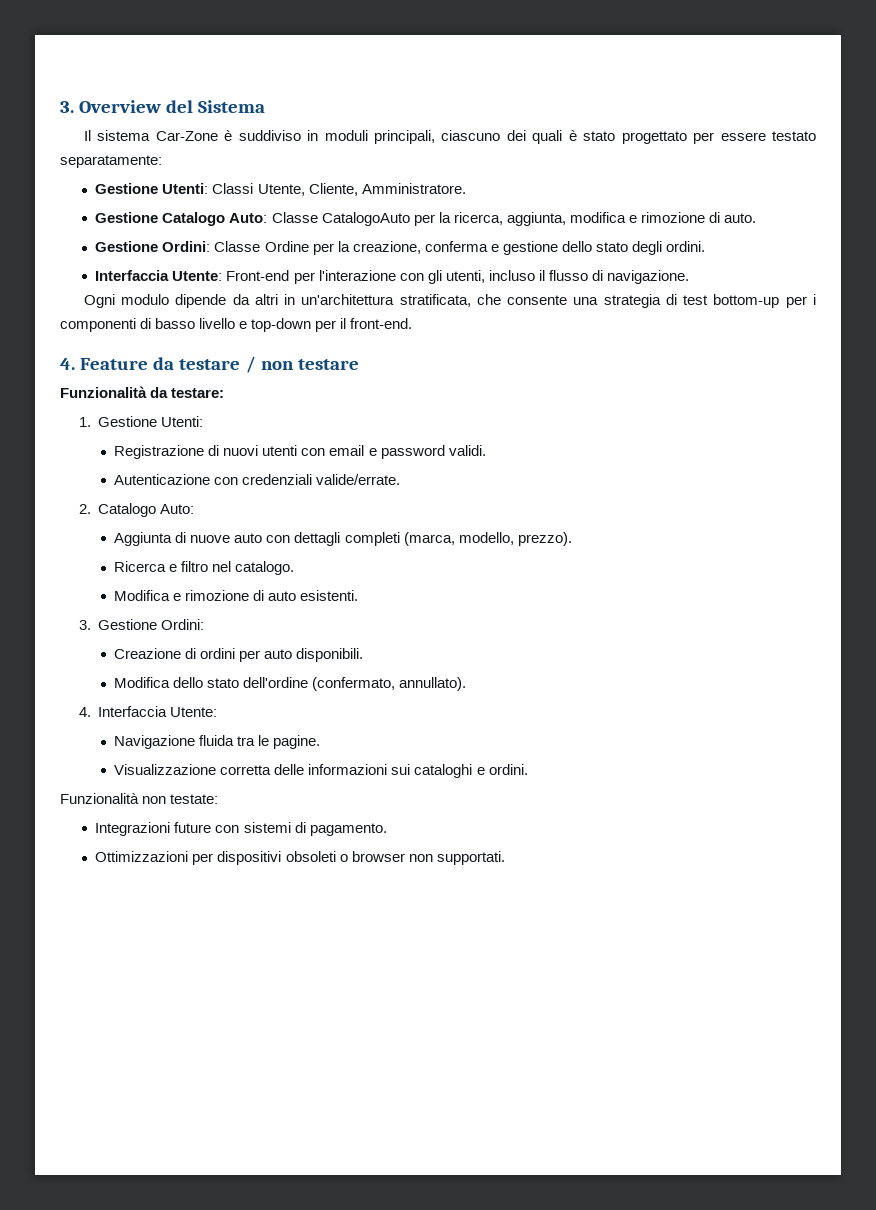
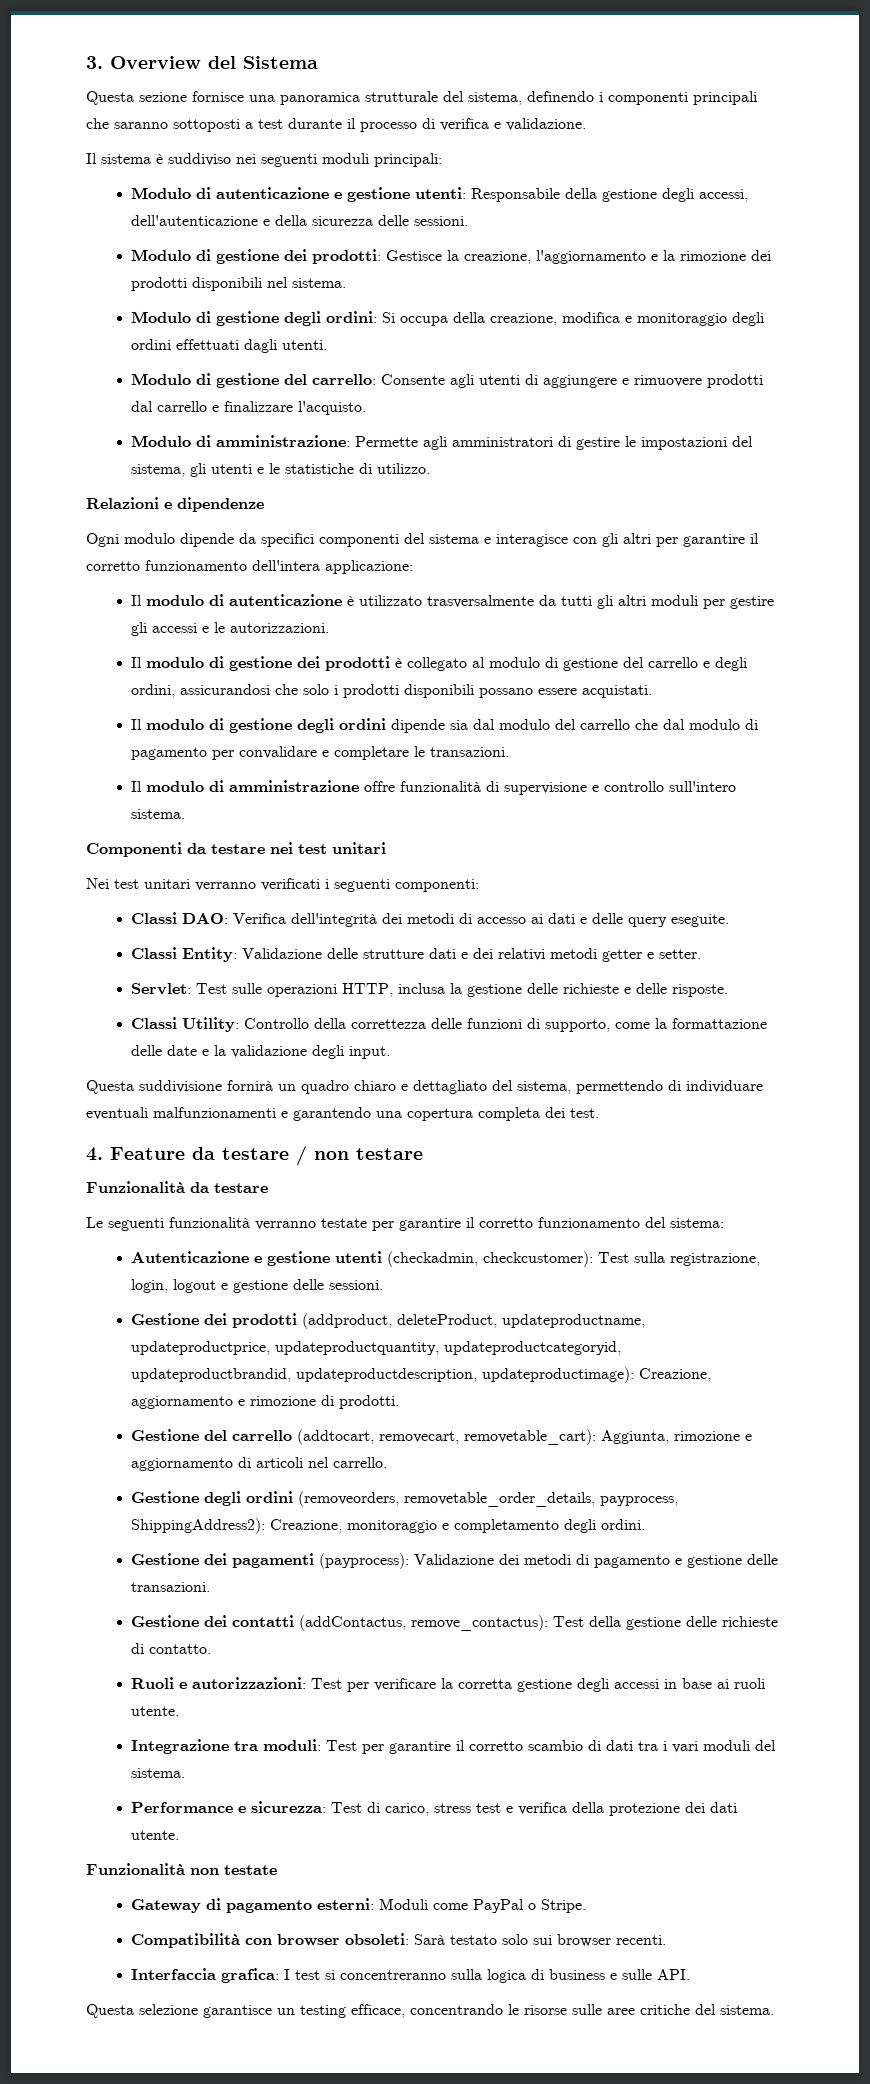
(266, 106) none -> [86,91,757,105] [86,118,586,132] // Questa sezione fornisce una panoramica strutturale del sistema, definendo i componenti principali che saranno sottoposti a test durante il processo di verifica e validazione.
[155,131,218,141] Car-Zone -> (151, 159) none
[307,130,817,144] [60,155,162,168] [95,183,466,196] [95,212,756,226] [95,241,705,255] [95,270,689,284] [83,294,817,308] [60,318,413,332] in moduli principali, ciascuno dei quali è stato progettato per essere testato separatamente: // Gestione Utenti: Classi Utente, Cliente, Amministratore. // Gestione Catalogo Auto: Classe CatalogoAuto per la ricerca, aggiunta, modifica e rimozione di auto. // Gestione Ordini: Classe Ordine per la creazione, conferma e gestione dello stato degli ordini. // Interfaccia Utente: Front-end per l'interazione con gli utenti, incluso il flusso di navigazione. // Ogni modulo dipende da altri in un'architettura stratificata, che consente una strategia di test bottom-up per i componenti di basso livello e top-down per il front-end. -> [236,153,442,167] [131,187,749,202] [131,215,469,226] [131,249,772,264] [131,277,347,291] [131,311,765,326] [131,339,328,353] [131,373,764,388] [131,401,367,415] [131,435,754,450] [131,463,431,477] [86,497,264,512] [86,533,759,547] [86,560,413,574] [131,594,775,609] [131,622,330,636] [131,656,748,671] [131,684,653,698] [131,718,759,733] [131,746,510,760] [131,780,737,795] [131,809,186,819] [86,842,386,857] [86,878,479,892] [131,912,730,927] [131,947,702,962] [131,983,729,997] [131,1017,768,1032] [131,1045,391,1059] [86,1080,763,1094] [86,1107,599,1121] nei seguenti moduli principali: // Modulo di autenticazione e gestione utenti: Responsabile della gestione degli accessi, dell'autenticazione e della sicurezza delle sessioni. // Modulo di gestione dei prodotti: Gestisce la creazione, l'aggiornamento e la rimozione dei prodotti disponibili nel sistema. // Modulo di gestione degli ordini: Si occupa della creazione, modifica e monitoraggio degli ordini effettuati dagli utenti. // Modulo di gestione del carrello: Consente agli utenti di aggiungere e rimuovere prodotti dal carrello e finalizzare l'acquisto. // Modulo di amministrazione: Permette agli amministratori di gestire le impostazioni del sistema, gli utenti e le statistiche di utilizzo. // Relazioni e dipendenze // Ogni modulo dipende da specifici componenti del sistema e interagisce con gli altri per garantire il corretto funzionamento dell'intera applicazione: // Il modulo di autenticazione è utilizzato trasversalmente da tutti gli altri moduli per gestire gli accessi e le autorizzazioni. // Il modulo di gestione dei prodotti è collegato al modulo di gestione del carrello e degli ordini, assicurandosi che solo i prodotti disponibili possano essere acquistati. // Il modulo di gestione degli ordini dipende sia dal modulo del carrello che dal modulo di pagamento per convalidare e completare le transazioni. // Il modulo di amministrazione offre funzionalità di supervisione e controllo sull'intero sistema. // Componenti da testare nei test unitari // Nei test unitari verranno verificati i seguenti componenti: // Classi DAO: Verifica dell'integrità dei metodi di accesso ai dati e delle query eseguite. // Classi Entity: Validazione delle strutture dati e dei relativi metodi getter e setter. // Servlet: Test sulle operazioni HTTP, inclusa la gestione delle richieste e delle risposte. // Classi Utility: Controllo della correttezza delle funzioni di supporto, come la formattazione delle date e la validazione degli input. // Questa suddivisione fornirà un quadro chiaro e dettagliato del sistema, permettendo di individuare eventuali malfunzionamenti e garantendo una copertura completa dei test.
[171,388,225,398] [78,416,204,427] [114,445,486,459] [114,474,401,485] [78,503,195,517] [114,532,572,546] [114,561,295,575] [114,590,359,601] [78,619,205,630] [114,648,364,662] [114,677,467,691] [78,706,218,717] [114,735,321,749] [114,764,528,778] [60,793,219,804] [95,822,387,836] [95,851,505,865] testare: // 1. Gestione Utenti: // Registrazione di nuovi utenti con email e password validi. // Autenticazione con credenziali valide/errate. // 2. Catalogo Auto: // Aggiunta di nuove auto con dettagli completi (marca, modello, prezzo). // Ricerca e filtro nel catalogo. // Modifica e rimozione di auto esistenti. // 3. Gestione Ordini: // Creazione di ordini per auto disponibili. // Modifica dello stato dell'ordine (confermato, annullato). // 4. Interfaccia Utente: // Navigazione fluida tra le pagine. // Visualizzazione corretta delle informazioni sui cataloghi e ordini. // Funzionalità non testate: // Integrazioni future con sistemi di pagamento. // Ottimizzazioni per dispositivi obsoleti o browser non supportati. -> [214,1183,268,1193] [86,1217,724,1231] [131,1251,761,1267] [131,1279,384,1293] [131,1313,646,1329] [131,1341,622,1355] [131,1367,712,1383] [131,1395,400,1409] [131,1429,753,1445] [131,1457,388,1471] [131,1491,679,1507] [131,1518,646,1534] [131,1553,779,1569] [131,1582,211,1592] [131,1615,779,1631] [131,1643,212,1654] [131,1677,766,1692] [131,1706,180,1716] [131,1739,777,1754] [131,1768,186,1778] [131,1801,738,1816] [131,1830,180,1840] [86,1863,277,1875] [131,1898,587,1913] [131,1933,667,1948] [131,1968,691,1983] [86,2004,774,2018] testare // Le seguenti funzionalità verranno testate per garantire il corretto funzionamento del sistema: // Autenticazione e gestione utenti (checkadmin, checkcustomer): Test sulla registrazione, login, logout e gestione delle sessioni. // Gestione dei prodotti (addproduct, deleteProduct, updateproductname, updateproductprice, updateproductquantity, updateproductcategoryid, updateproductbrandid, updateproductdescription, updateproductimage): Creazione, aggiornamento e rimozione di prodotti. // Gestione del carrello (addtocart, removecart, removetable_cart): Aggiunta, rimozione e aggiornamento di articoli nel carrello. // Gestione degli ordini (removeorders, removetable_order_details, payprocess, ShippingAddress2): Creazione, monitoraggio e completamento degli ordini. // Gestione dei pagamenti (payprocess): Validazione dei metodi di pagamento e gestione delle transazioni. // Gestione dei contatti (addContactus, remove_contactus): Test della gestione delle richieste di contatto. // Ruoli e autorizzazioni: Test per verificare la corretta gestione degli accessi in base ai ruoli utente. // Integrazione tra moduli: Test per garantire il corretto scambio di dati tra i vari moduli del sistema. // Performance e sicurezza: Test di carico, stress test e verifica della protezione dei dati utente. // Funzionalità non testate // Gateway di pagamento esterni: Moduli come PayPal o Stripe. // Compatibilità con browser obsoleti: Sarà testato solo sui browser recenti. // Interfaccia grafica: I test si concentreranno sulla logica di business e sulle API. // Questa selezione garantisce un testing efficace, concentrando le risorse sulle aree critiche del sistema.

